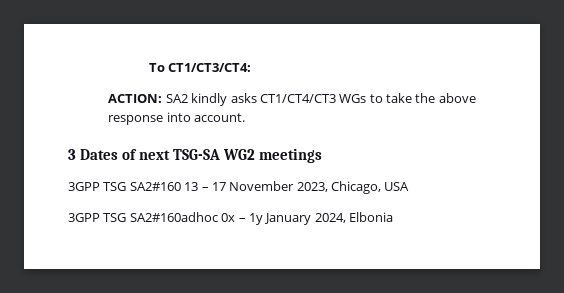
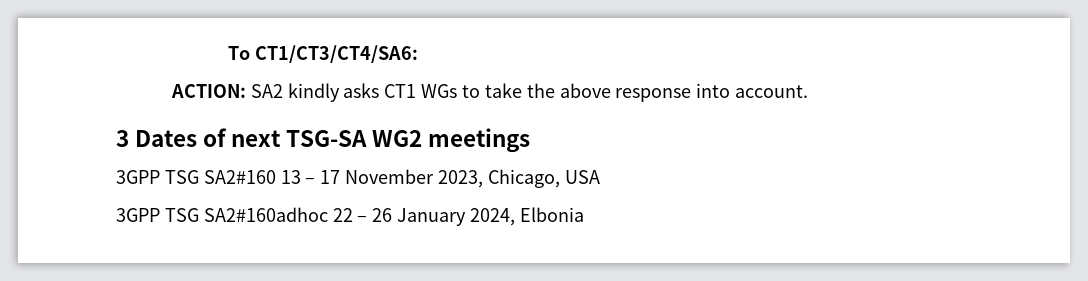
[168,63,252,72] CT1/CT3/CT4: -> [254,45,418,63] CT1/CT3/CT4/SA6:
[259,94,336,103] CT1/CT4/CT3 -> [384,84,417,98] CT1
[221,213,263,225] 0x – 1y -> [332,208,393,222] 22 – 26

